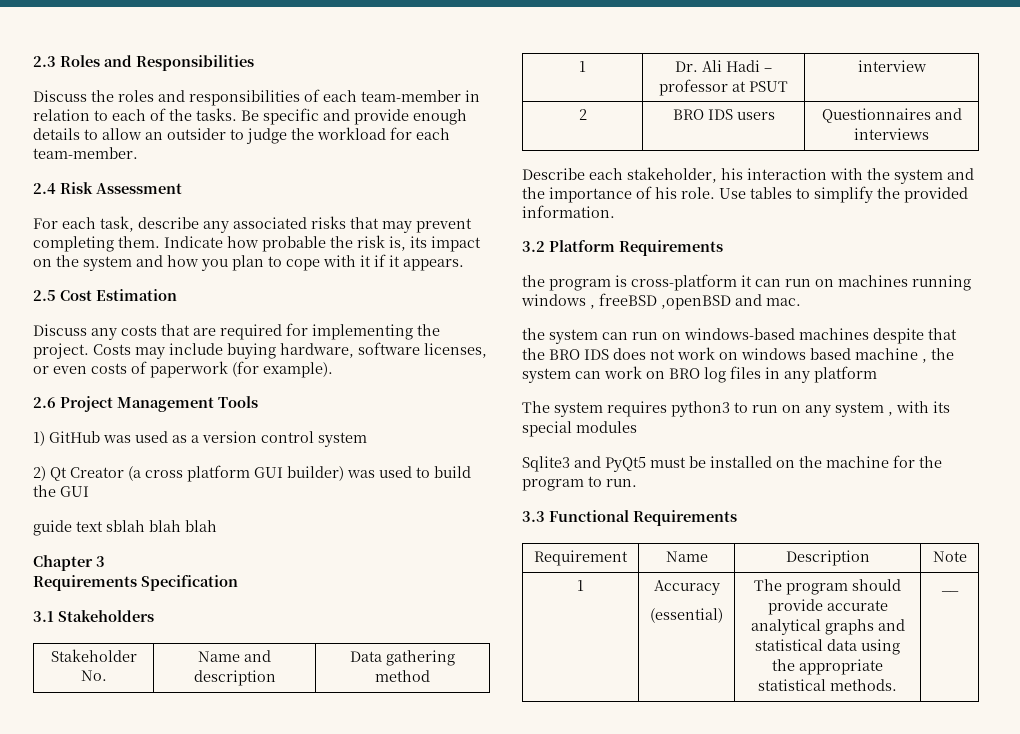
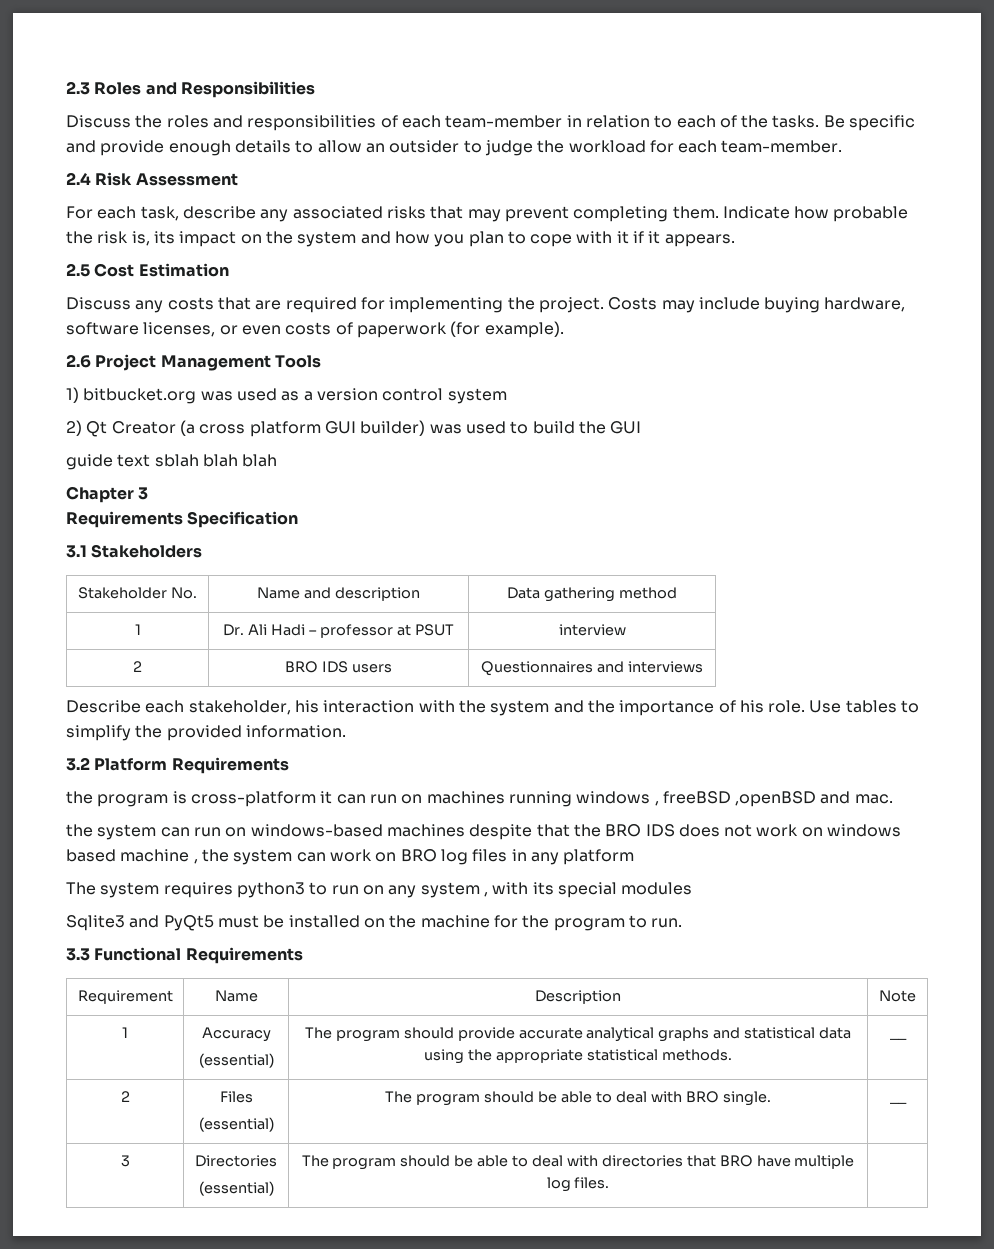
[49,431,100,443] GitHub -> [83,388,197,404] bitbucket.org
(959, 591) none -> [120,1091,130,1102] [219,1091,253,1103] [198,1117,274,1132] [385,1091,771,1106] [889,1102,907,1104] [120,1155,130,1167] [195,1155,277,1167] [198,1181,274,1196] [301,1155,855,1170] [546,1177,610,1192] // 2 | Files // (essential) | The program should be able to deal with BRO single. | __ // 3 | Directories // (essential) | The program should be able to deal with directories that BRO have multiple log files. |

